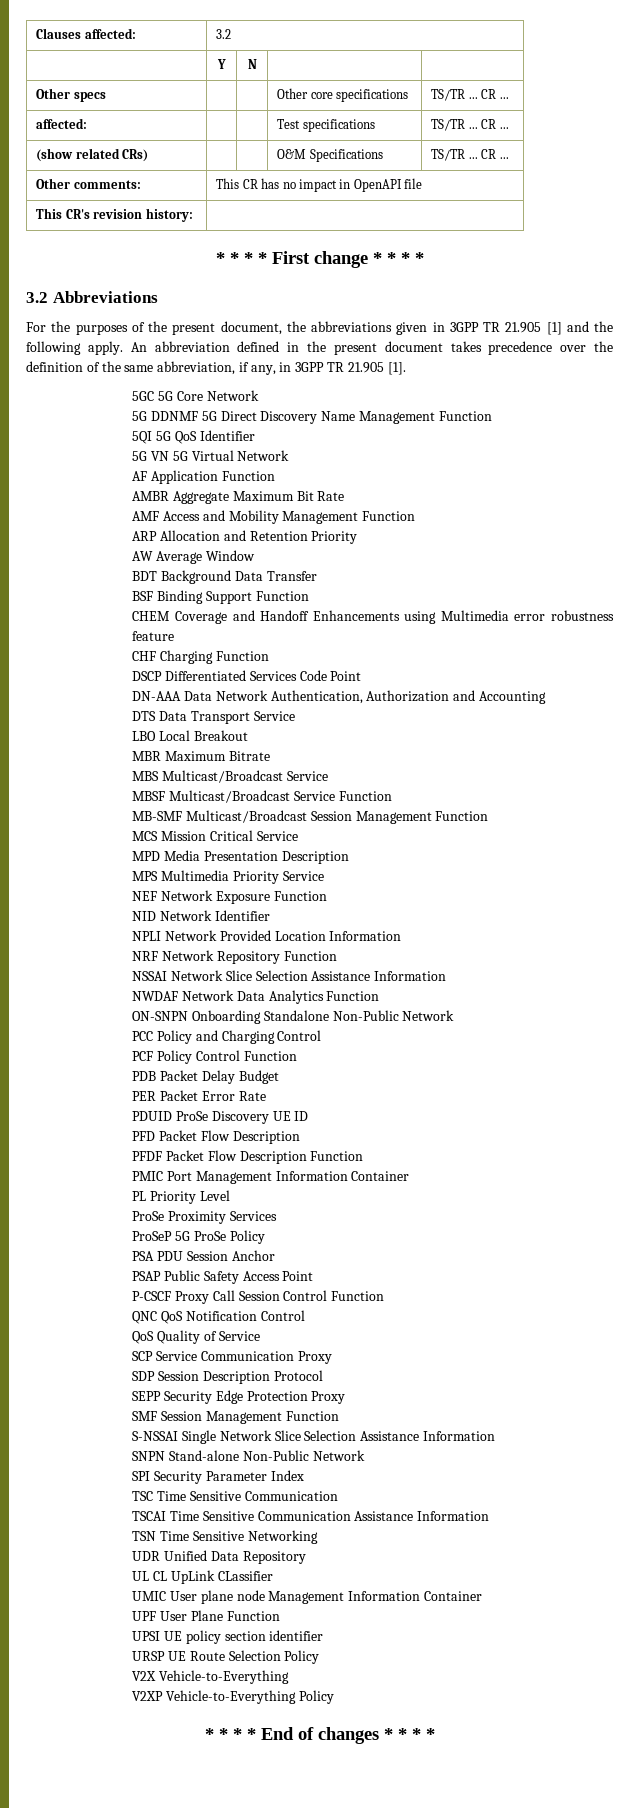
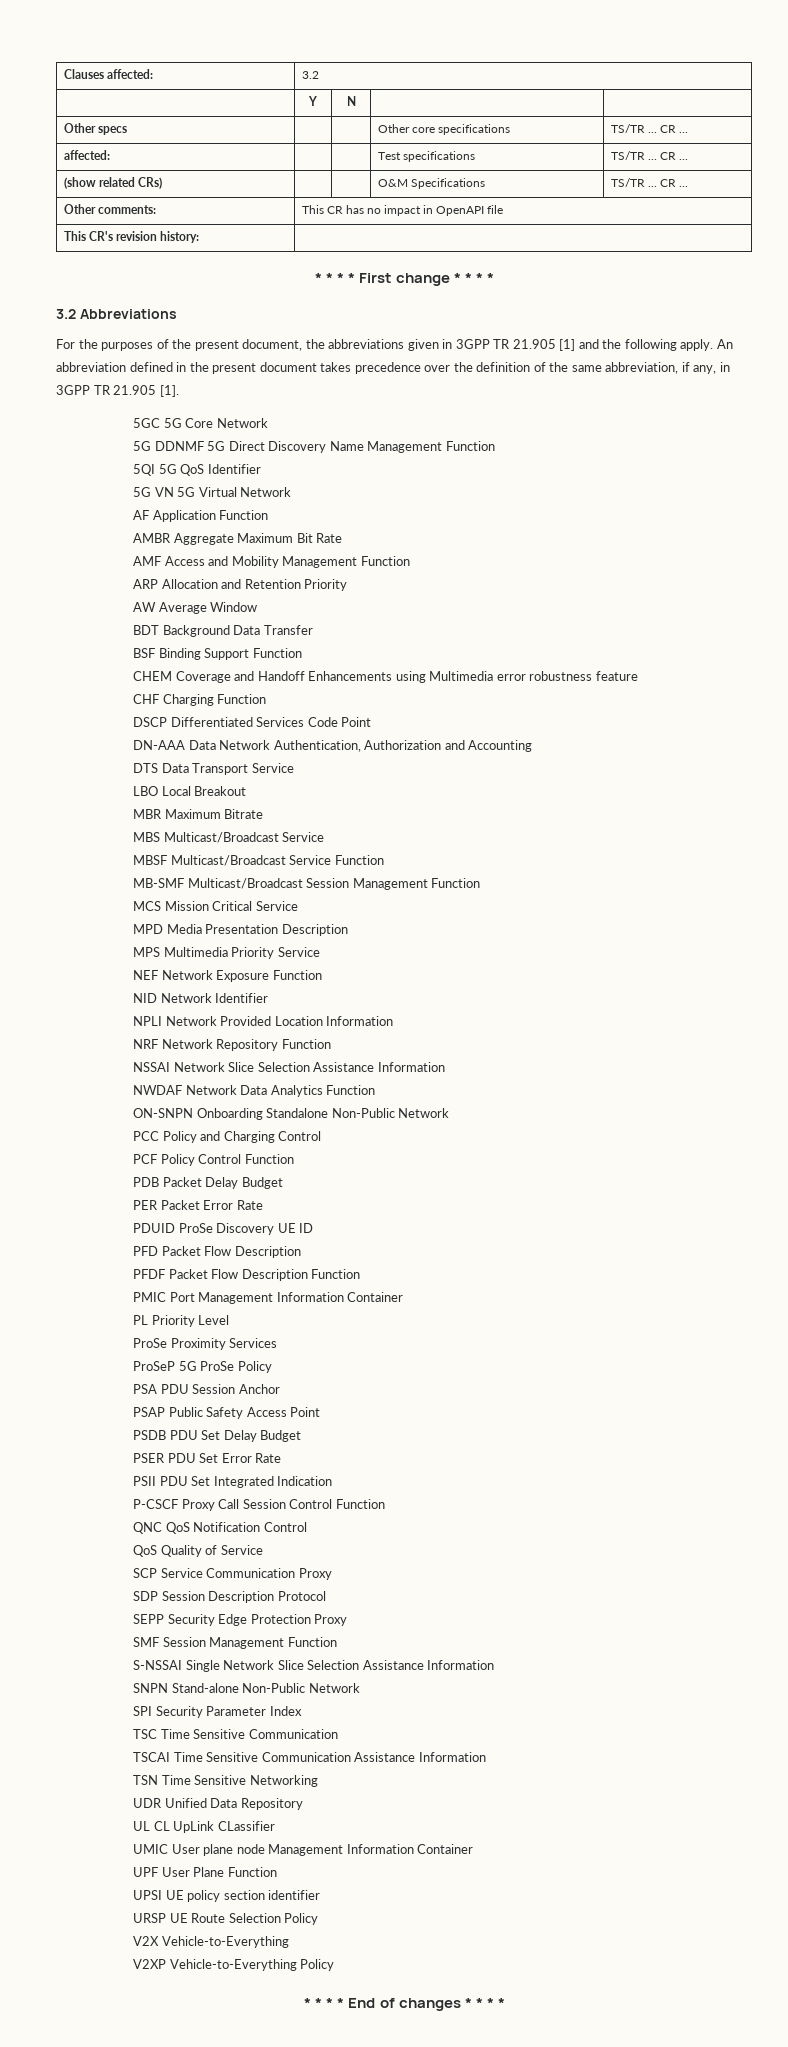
(314, 1276) none -> [133,1430,302,1442] [133,1453,282,1463] [133,1476,333,1488] // PSDB PDU Set Delay Budget // PSER PDU Set Error Rate // PSII PDU Set Integrated Indication

